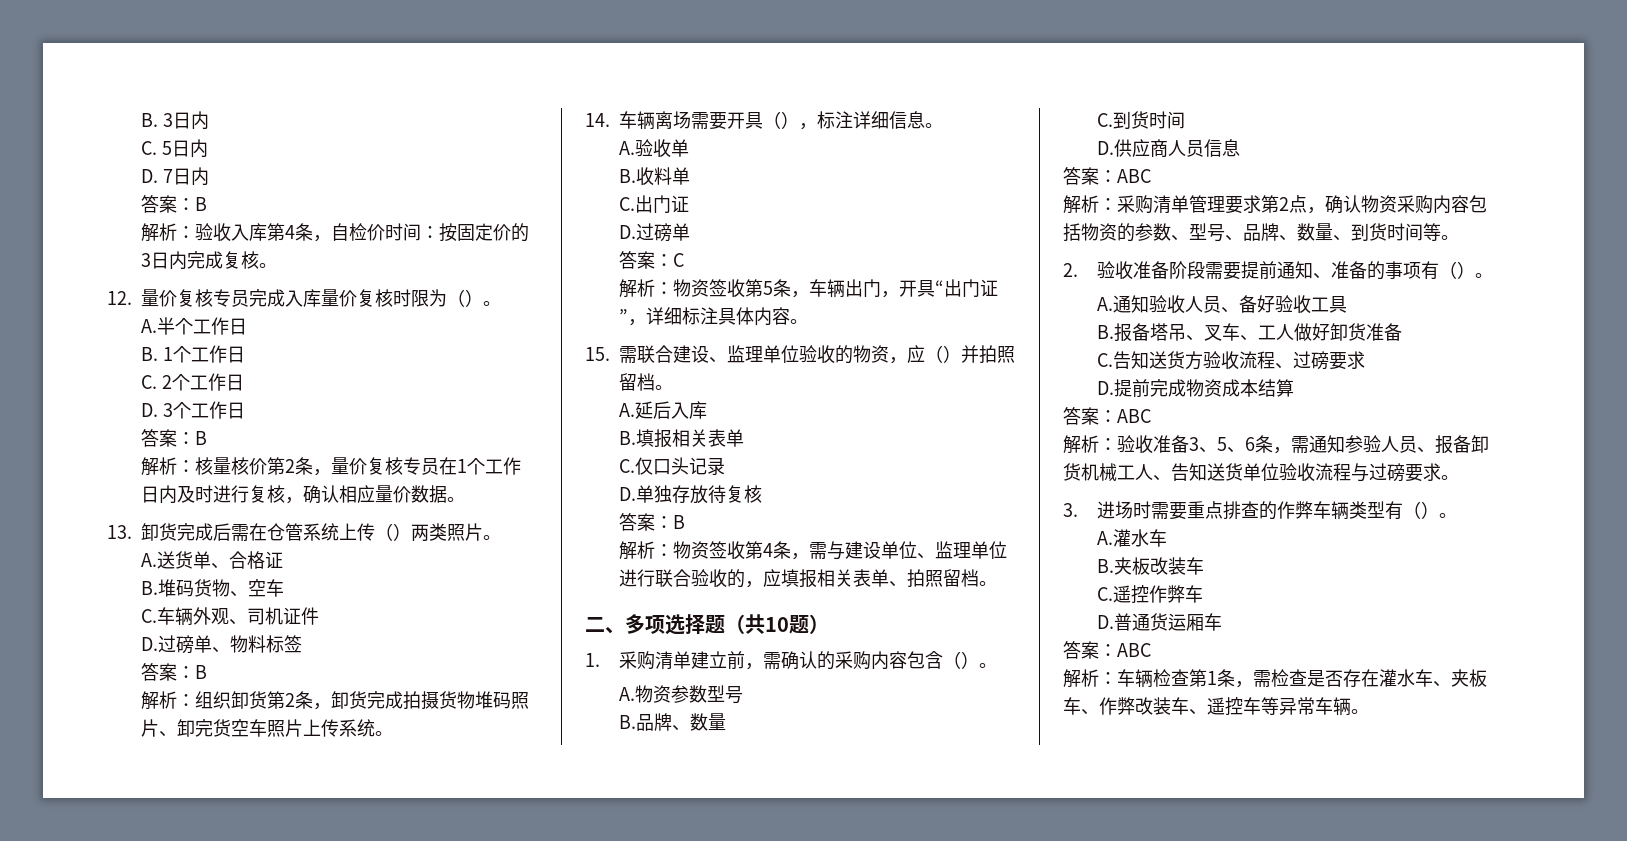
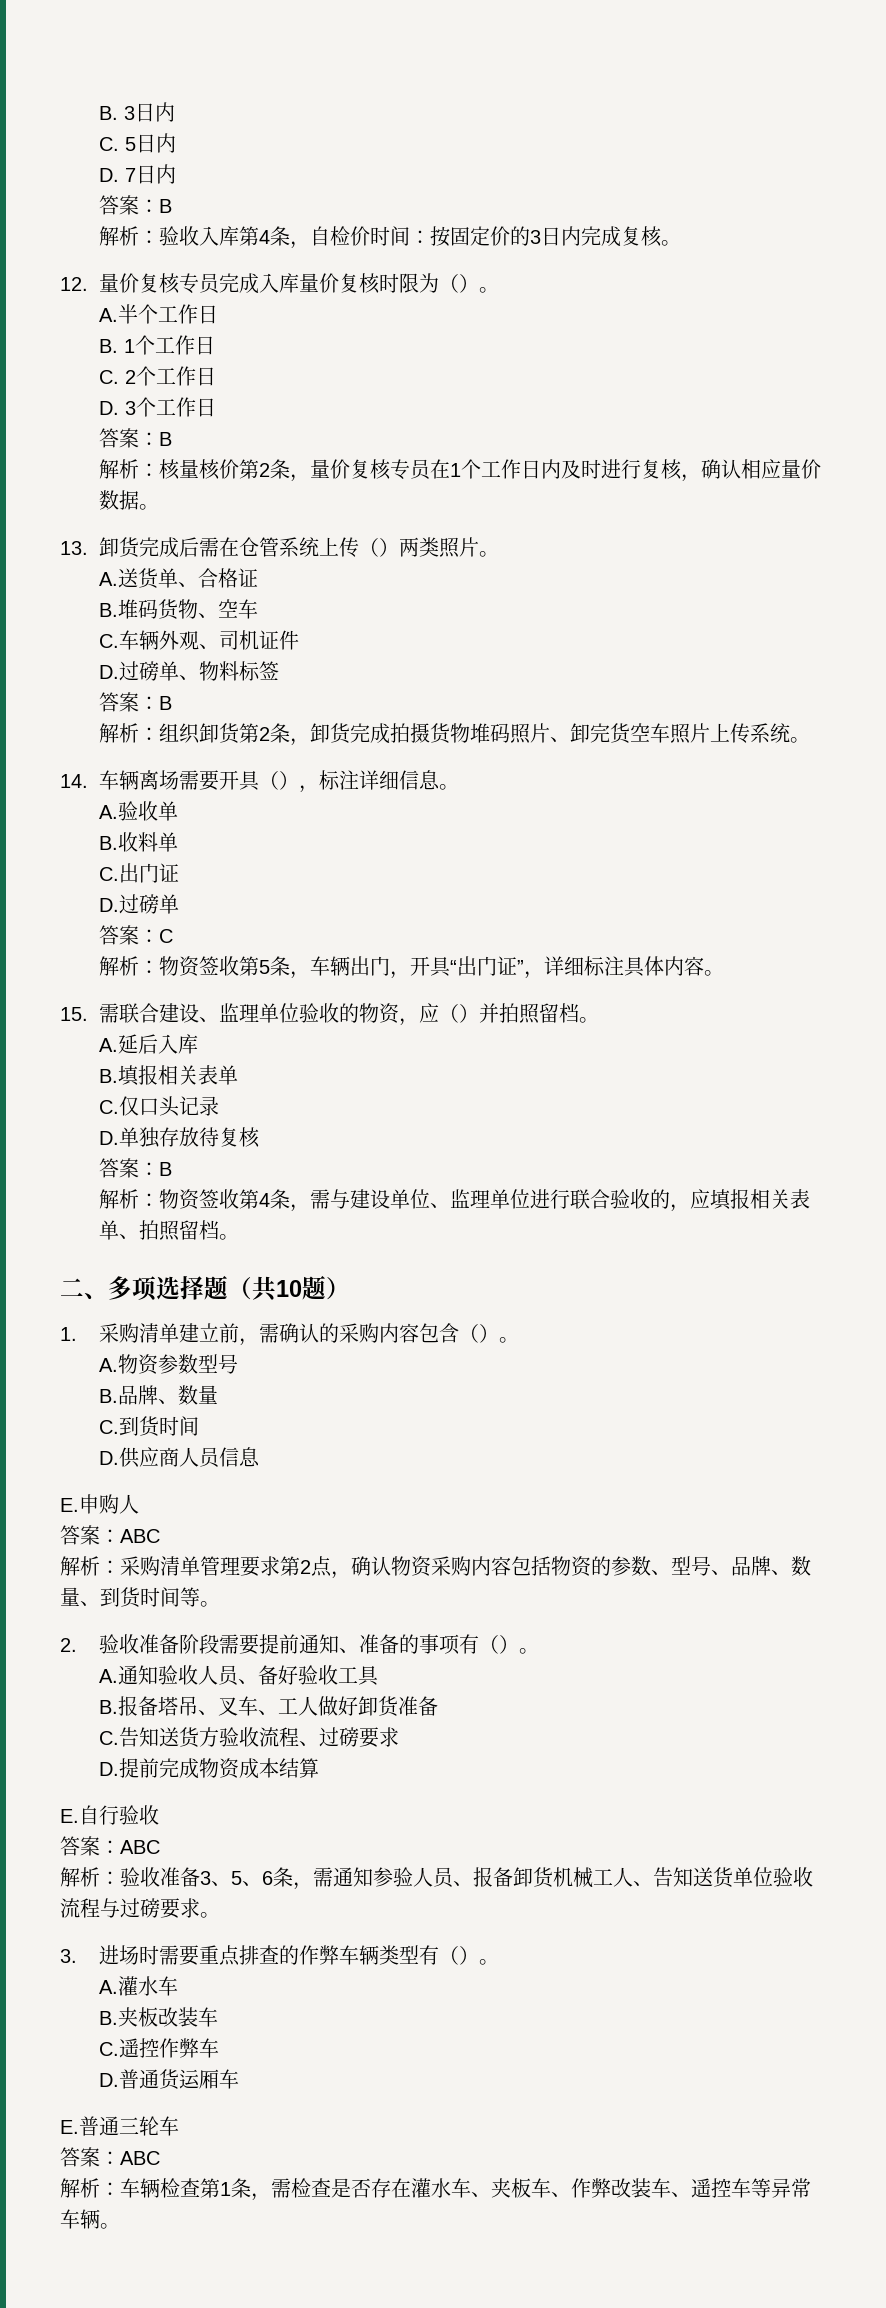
(1240, 148) none -> [60,1494,139,1514] // E.申购人
(1294, 388) none -> [60,1805,159,1825] // E.自行验收
(1222, 622) none -> [60,2116,179,2136] // E.普通三轮车

